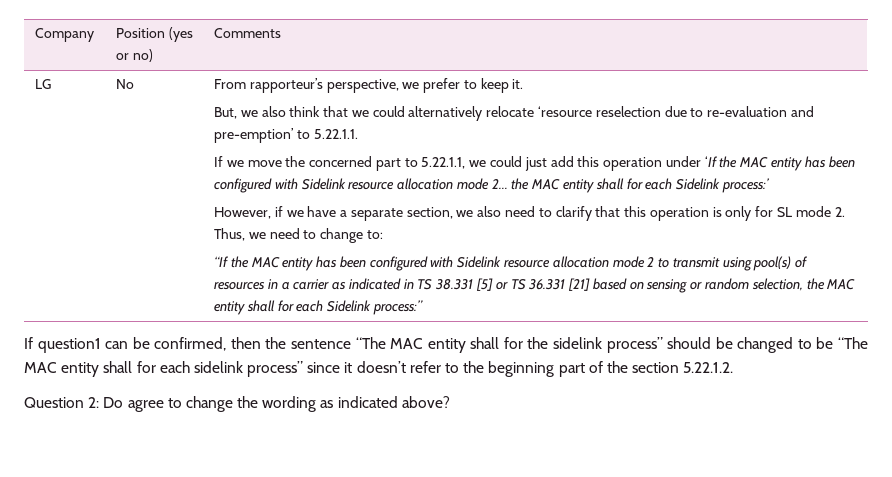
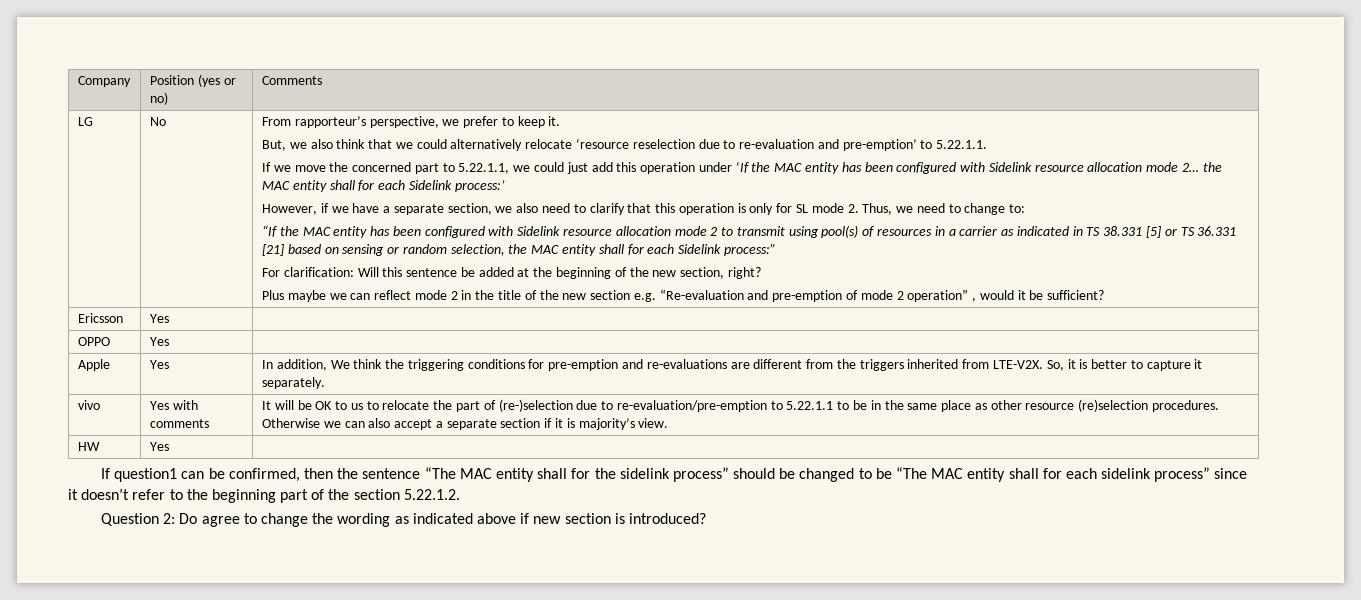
(423, 307) none -> [261,267,761,279] [261,289,1105,302] [77,313,123,323] [149,314,169,323] [77,337,110,346] [149,337,169,346] [77,359,110,371] [149,360,169,369] [261,359,1203,371] [261,377,325,389] [77,400,100,410] [149,400,198,410] [149,419,209,428] [261,399,1220,412] [261,418,669,430] [77,442,100,451] [149,442,169,451] // For clarification: Will this sentence be added at the beginning of the new section, right? // Plus maybe we can reflect mode 2 in the title of the new section e.g. “Re-evaluation and pre-emption of mode 2 operation” , would it be sufficient? // Ericsson | Yes | // OPPO | Yes | // Apple | Yes | In addition, We think the triggering conditions for pre-emption and re-evaluations are different from the triggers inherited from LTE-V2X. So, it is better to capture it separately. // vivo | Yes with comments | It will be OK to us to relocate the part of (re-)selection due to re-evaluation/pre-emption to 5.22.1.1 to be in the same place as other resource (re)selection procedures. Otherwise we can also accept a separate section if it is majority’s view. // HW | Yes |
[401,396,450,408] above? -> [476,513,706,524] above if new section is introduced?

